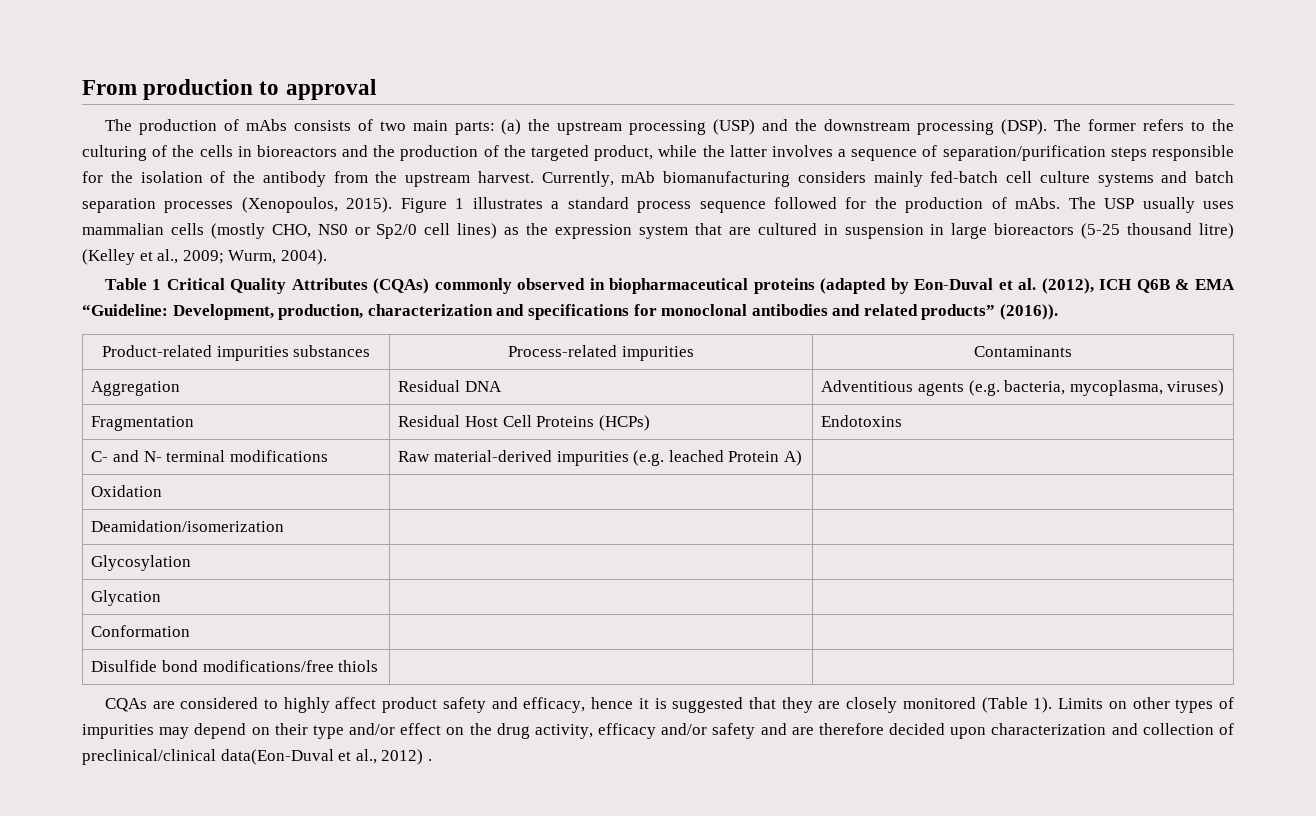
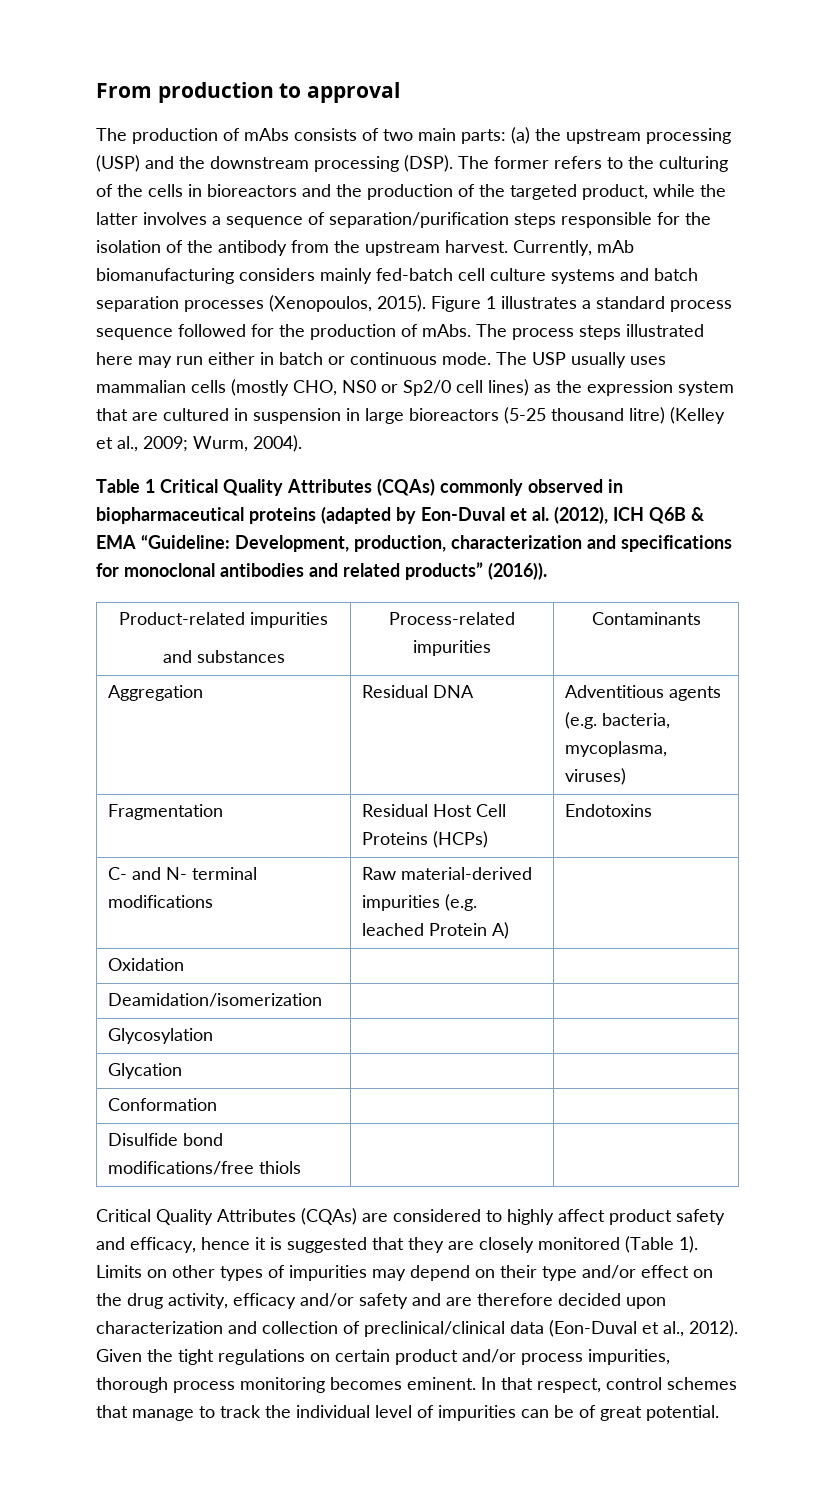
(1096, 203) none -> [512,324,704,340] [96,352,527,368] process steps illustrated here may run either in batch or continuous mode. The
(289, 353) none -> [162,650,192,663] // and
[104,698,147,712] CQAs -> [96,1208,357,1225] Critical Quality Attributes (CQAs)
[220,749,432,765] data(Eon-Duval et al., 2012) . -> [510,1320,738,1337] [96,1349,670,1365] [96,1377,737,1393] [96,1405,719,1421] data (Eon-Duval et al., 2012). Given the tight regulations on certain product and/or process impurities, thorough process monitoring becomes eminent. In that respect, control schemes that manage to track the individual level of impurities can be of great potential.

